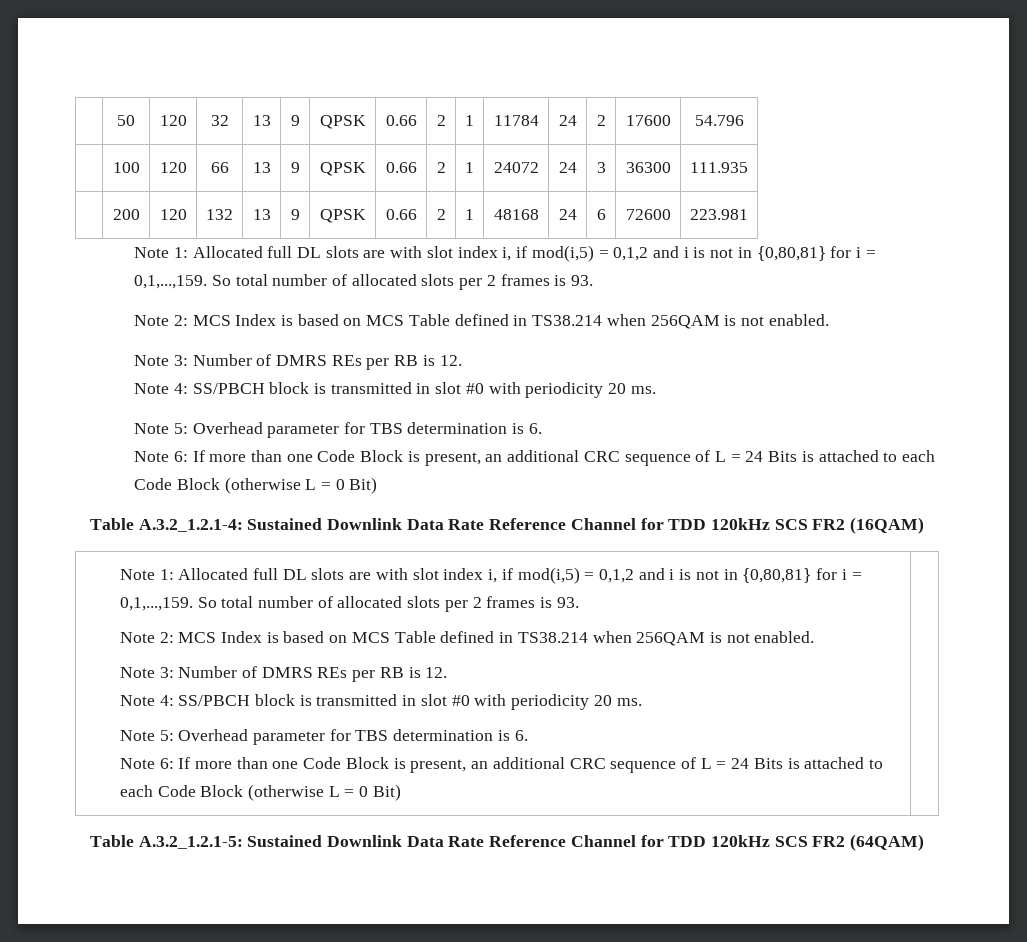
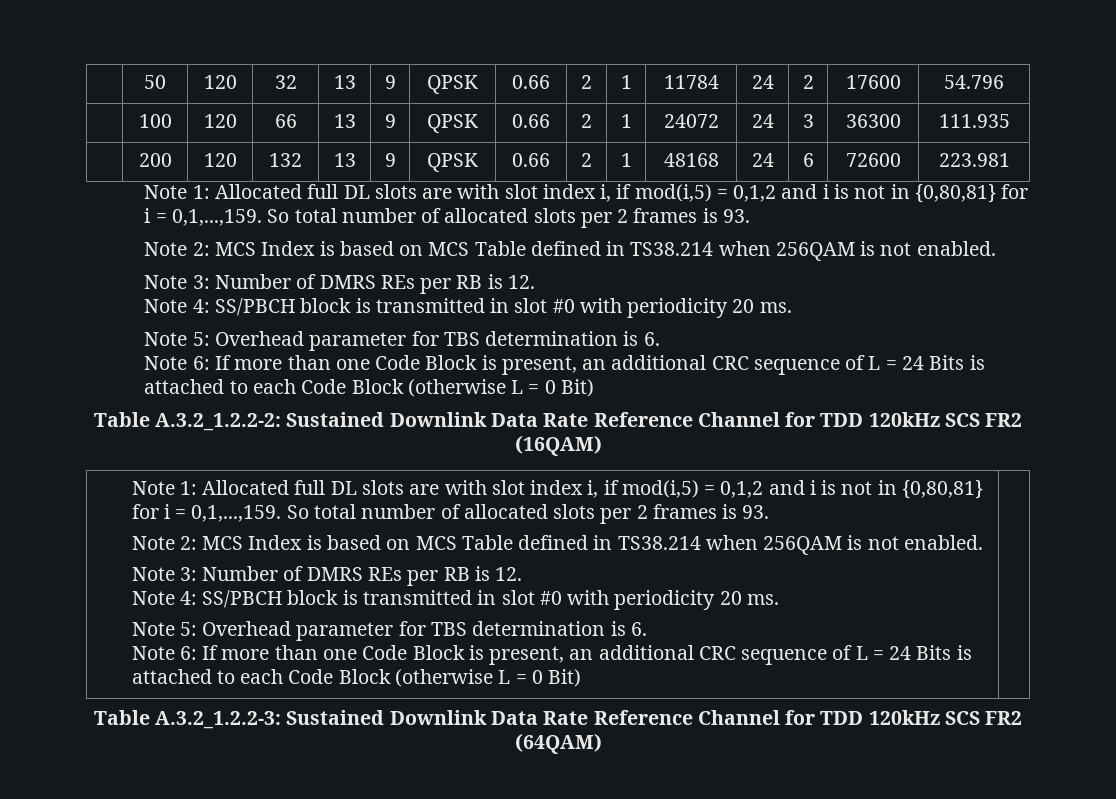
[138,519,243,532] A.3.2_1.2.1-4: -> [155,413,282,431] A.3.2_1.2.2-2:
[138,836,243,849] A.3.2_1.2.1-5: -> [155,711,282,729] A.3.2_1.2.2-3:

